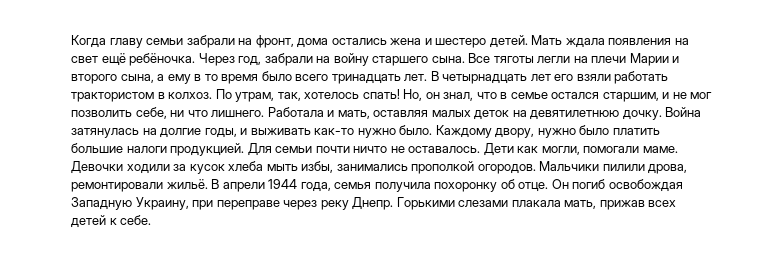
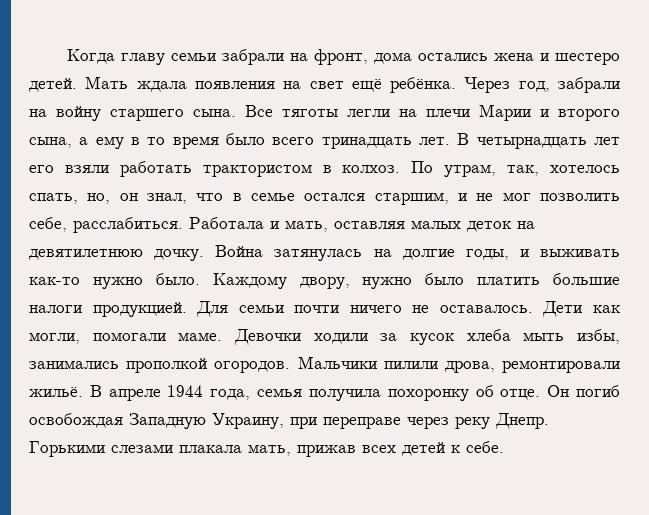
[129,53,196,66] ребёночка. -> [390,77,457,93] ребёнка.
[362,89,423,101] спать! Но, -> [29,193,111,204] спать, но,
[170,110,265,117] ни что лишнего. -> [73,217,183,233] расслабиться.
[353,146,388,153] ничто -> [349,305,402,313] ничего
[222,182,265,192] апрели -> [108,389,161,401] апреле

